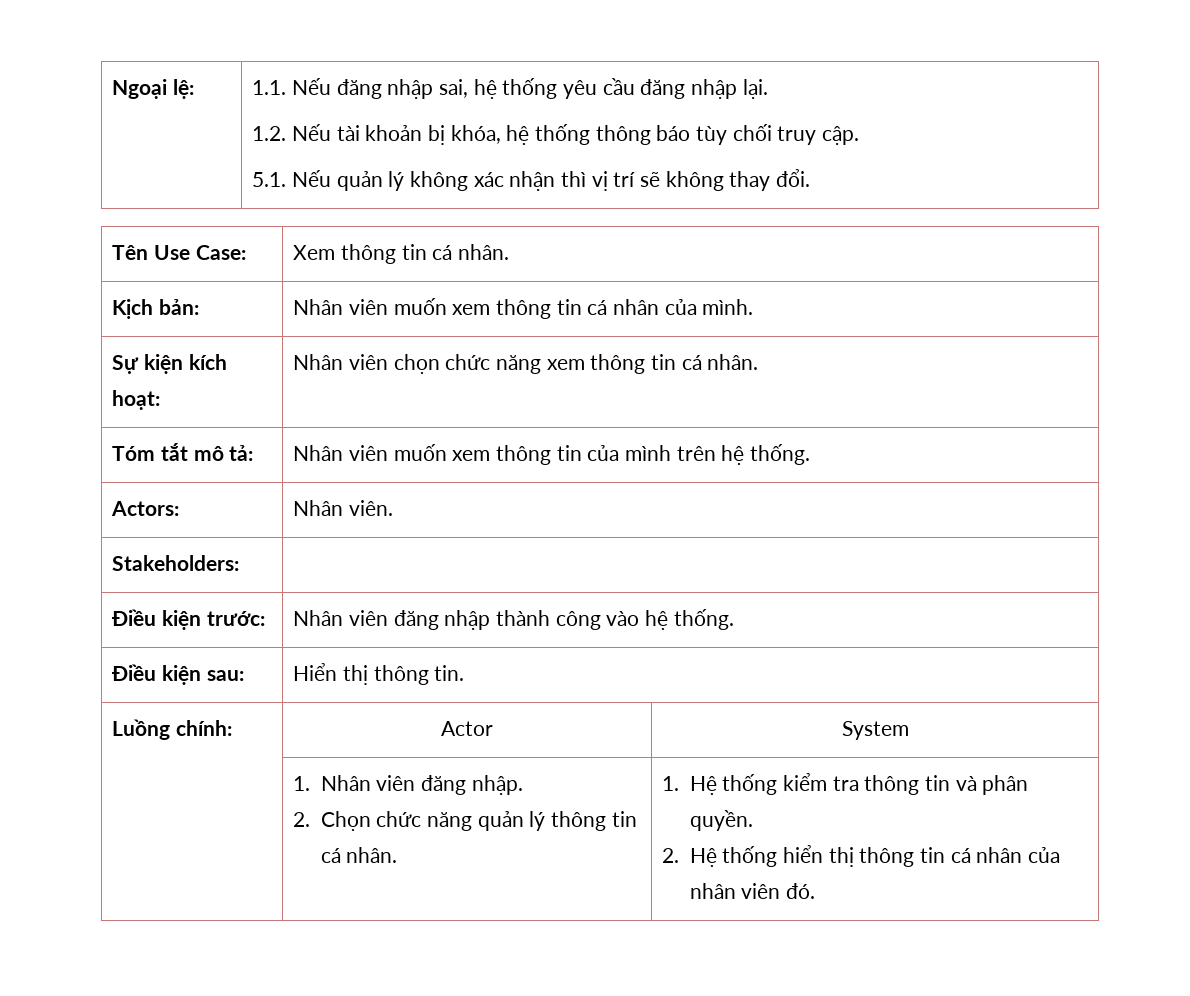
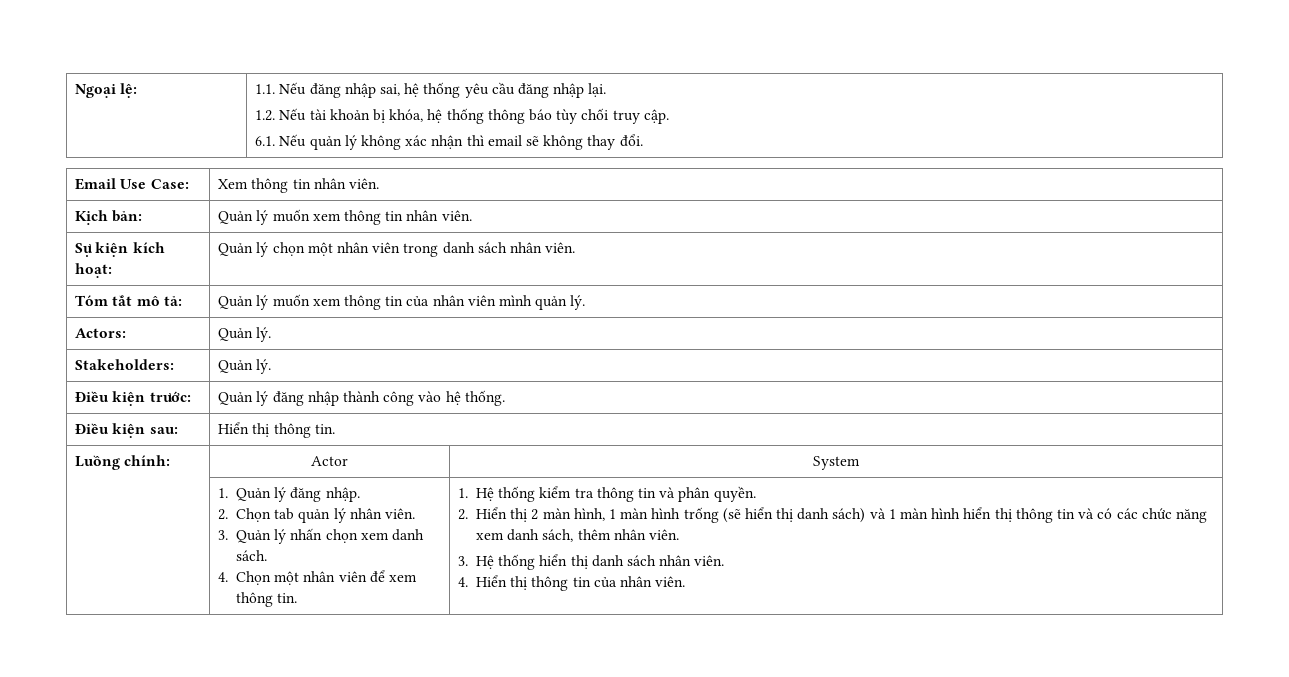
[252,172,287,187] 5.1. -> [255,136,276,146] 6.1.
[591,171,636,191] vị trí -> [487,135,522,146] email
[112,245,149,260] Tên -> [75,178,117,190] Email
[432,244,509,260] cá nhân. -> [313,178,380,189] nhân viên.
[293,298,754,319] Nhân viên muốn xem thông tin cá nhân của mình. -> [218,209,472,225] Quản lý muốn xem thông tin nhân viên.
[293,354,759,374] Nhân viên chọn chức năng xem thông tin cá nhân. -> [218,242,576,257] Quản lý chọn một nhân viên trong danh sách nhân viên.
[293,445,388,461] Nhân viên -> [218,295,269,310] Quản lý
[624,444,810,465] mình trên hệ thống. -> [432,295,586,310] nhân viên mình quản lý.
[293,500,393,516] Nhân viên. -> [218,327,272,342] Quản lý.
(240, 563) none -> [218,359,272,374] Quản lý.
[293,610,388,626] Nhân viên -> [218,391,269,406] Quản lý
[320,775,416,791] Nhân viên -> [236,487,287,502] Quản lý
[376,811,637,831] [320,847,398,863] chức năng quản lý thông tin cá nhân. -> [274,508,415,523] [218,528,424,544] [236,550,268,561] [218,570,417,585] [236,592,298,607] tab quản lý nhân viên. // 3. Quản lý nhấn chọn xem danh sách. // 4. Chọn một nhân viên để xem thông tin.
[689,845,1061,867] [689,883,816,899] Hệ thống hiển thị thông tin cá nhân của nhân viên đó. -> [476,507,1207,523] [476,529,679,542] [458,554,725,570] [458,575,686,591] Hiển thị 2 màn hình, 1 màn hình trống (sẽ hiển thị danh sách) và 1 màn hình hiển thị thông tin và có các chức năng xem danh sách, thêm nhân viên. // 3. Hệ thống hiển thị danh sách nhân viên. // 4. Hiển thị thông tin của nhân viên.

